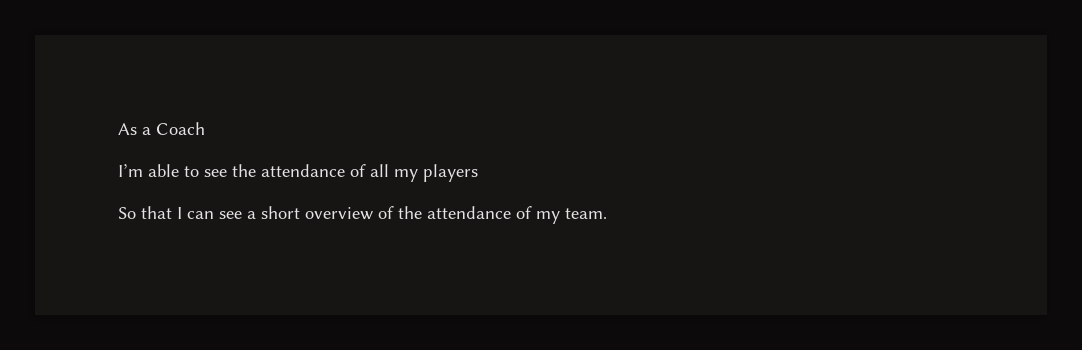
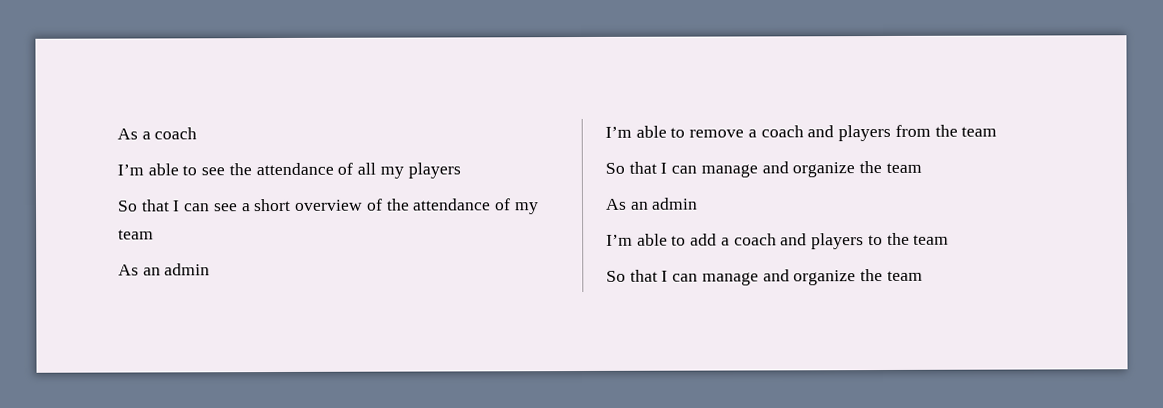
[156,122,205,135] Coach -> [154,127,198,140] coach
[565,208,607,219] team. -> [118,229,154,240] [118,263,211,276] [605,124,998,142] [605,161,922,178] [605,197,699,210] [606,232,950,250] [606,268,923,286] team // As an admin // I’m able to remove a coach and players from the team // So that I can manage and organize the team // As an admin // I’m able to add a coach and players to the team // So that I can manage and organize the team

